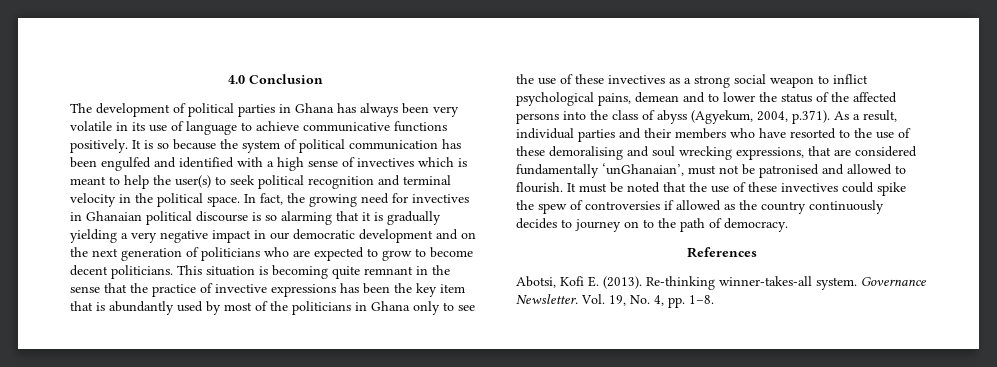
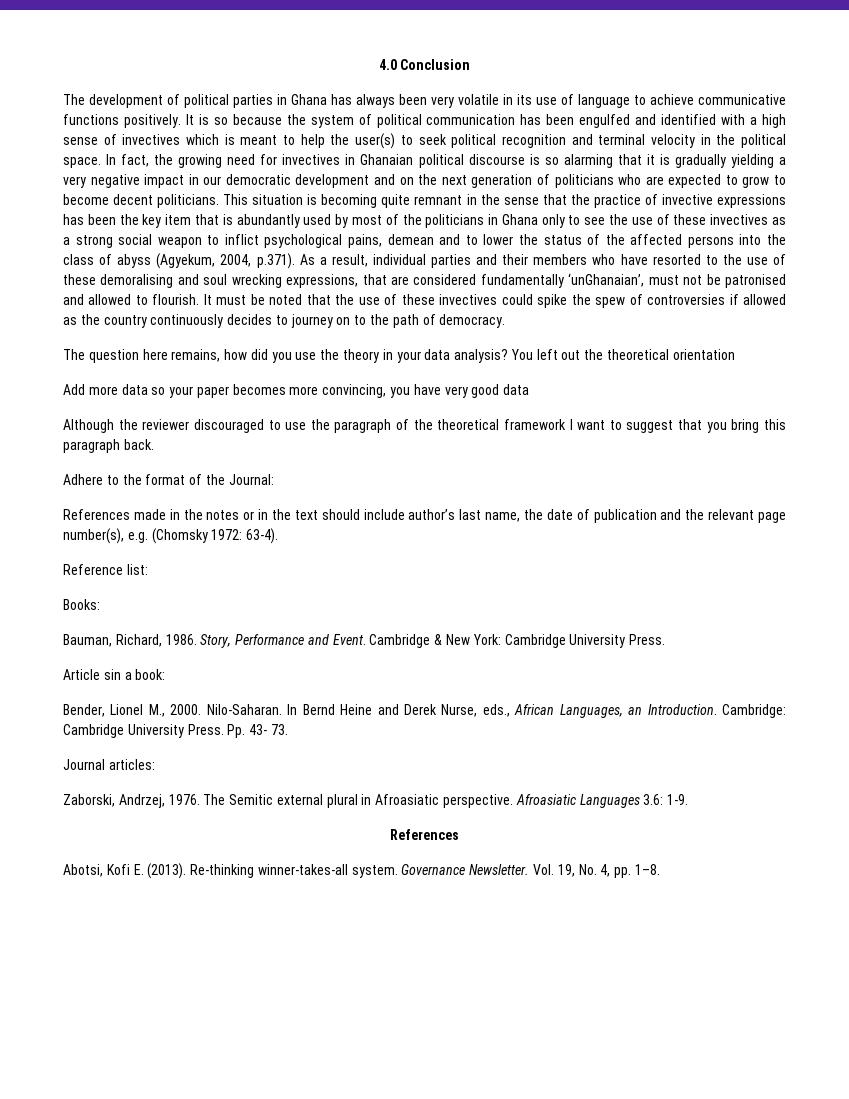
(788, 225) none -> [63,349,735,363] [63,384,530,398] [63,419,787,433] [63,439,154,453] [63,474,274,485] [63,509,786,523] [63,528,279,544] [63,564,148,575] [63,599,100,610] [63,634,666,648] [63,669,166,680] [63,704,786,718] [63,724,288,738] [63,759,155,770] [63,794,689,808] // The question here remains, how did you use the theory in your data analysis? You left out the theoretical orientation // Add more data so your paper becomes more convincing, you have very good data // Although the reviewer discouraged to use the paragraph of the theoretical framework I want to suggest that you bring this paragraph back. // Adhere to the format of the Journal: // References made in the notes or in the text should include author’s last name, the date of publication and the relevant page number(s), e.g. (Chomsky 1972: 63-4). // Reference list: // Books: // Bauman, Richard, 1986. Story, Performance and Event. Cambridge & New York: Cambridge University Press. // Article sin a book: // Bender, Lionel M., 2000. Nilo-Saharan. In Bernd Heine and Derek Nurse, eds., African Languages, an Introduction. Cambridge: Cambridge University Press. Pp. 43- 73. // Journal articles: // Zaborski, Andrzej, 1976. The Semitic external plural in Afroasiatic perspective. Afroasiatic Languages 3.6: 1-9.

